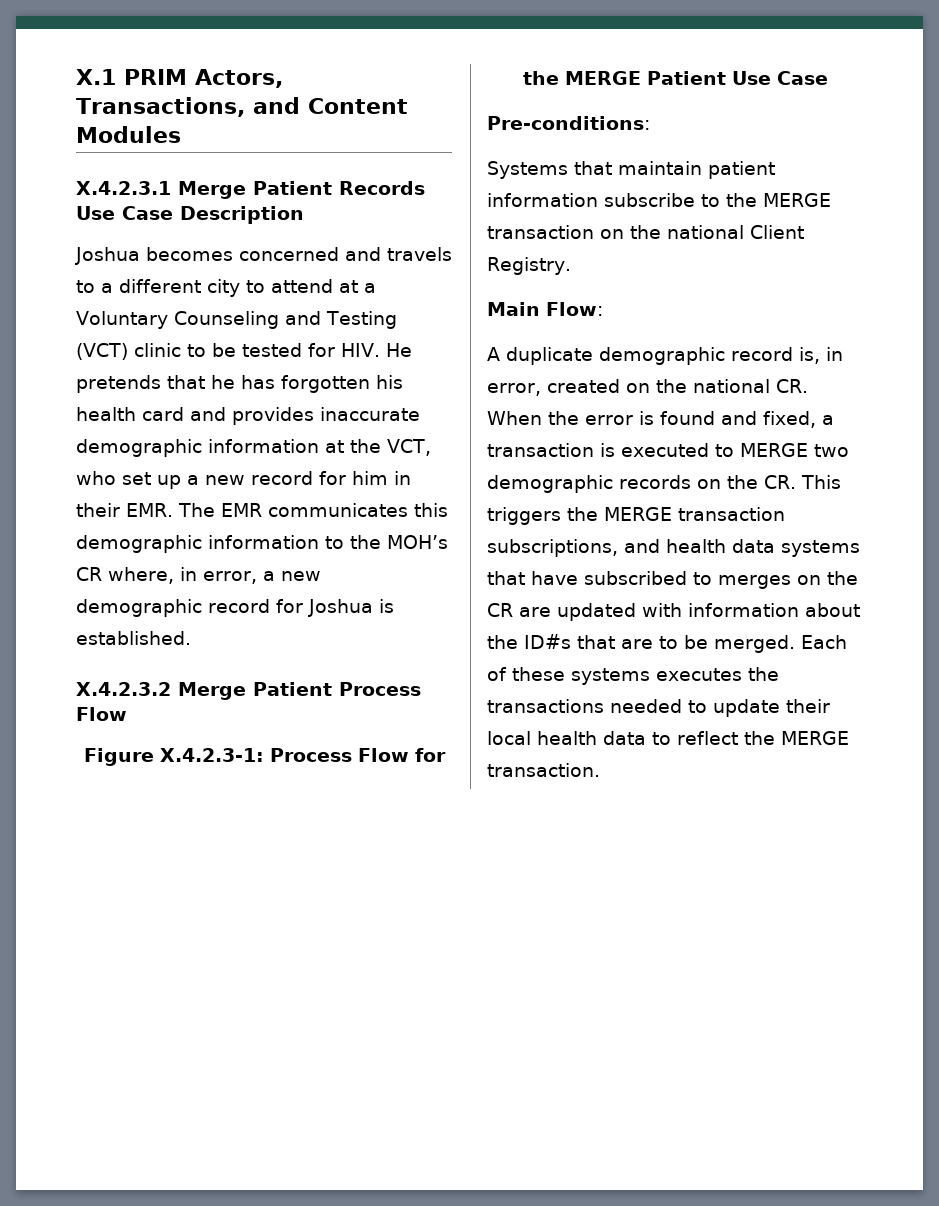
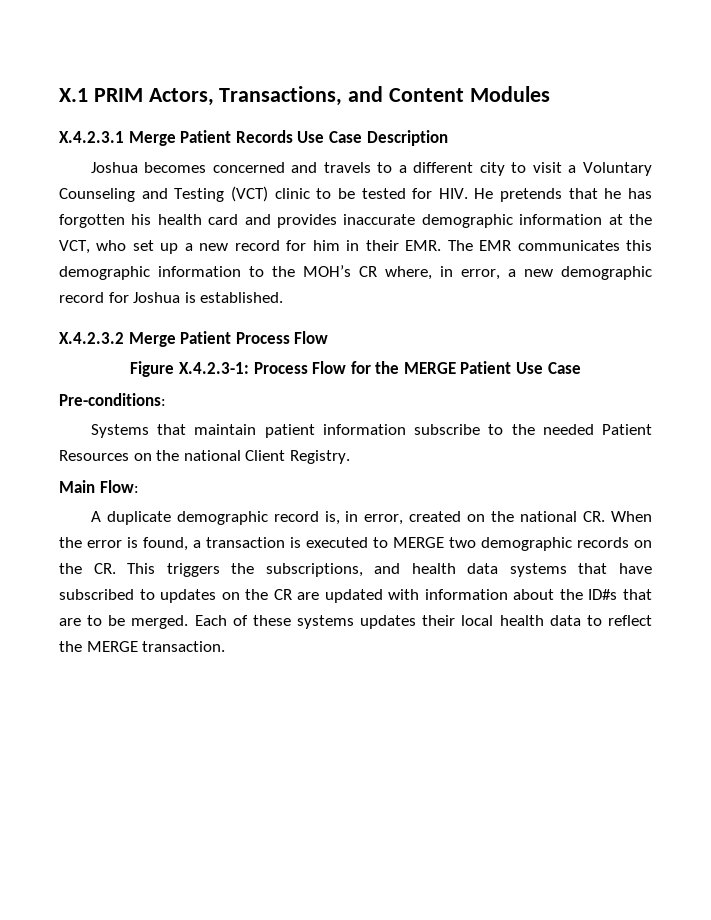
[271,279,358,293] attend at -> [532,162,562,173] visit
[763,193,831,207] [487,225,594,239] MERGE transaction -> [542,424,652,435] [59,450,129,461] needed Patient Resources
[660,411,816,428] found and fixed, -> [143,537,188,551] found,
[604,507,785,521] MERGE transaction -> (255, 568) none
[718,575,791,589] merges -> [160,589,217,603] updates
[656,667,779,681] [487,699,780,717] executes the transactions needed to update -> [360,615,417,629] updates

